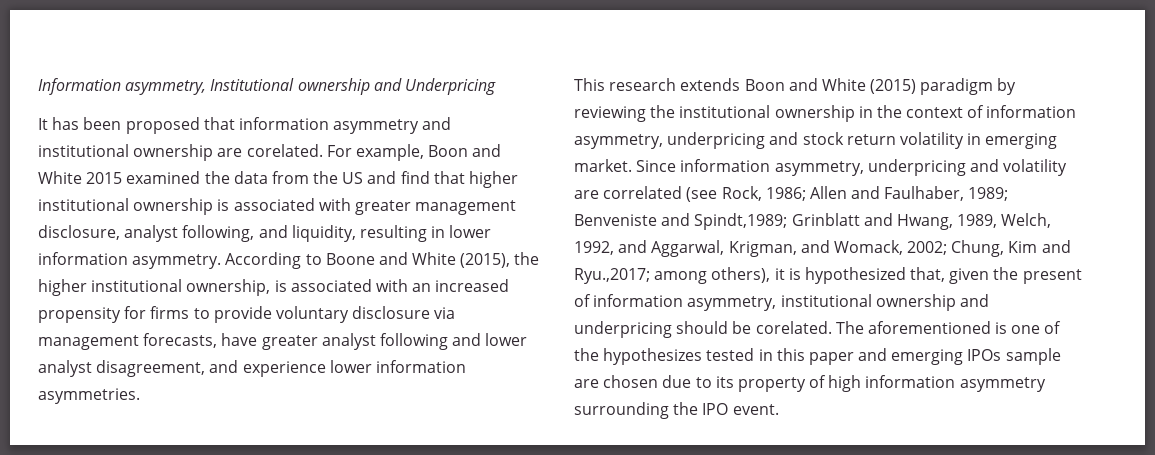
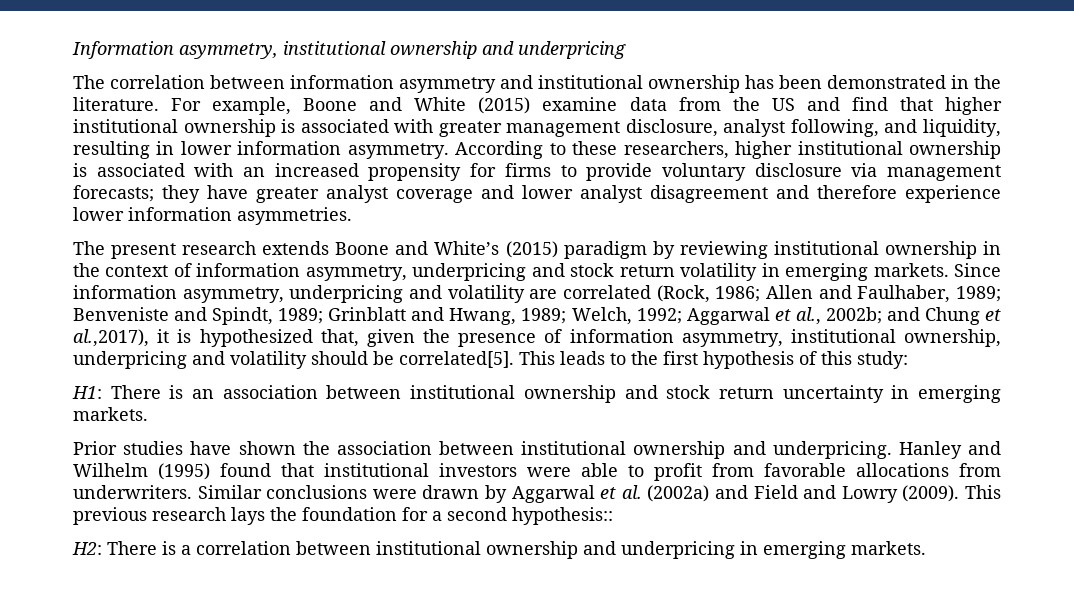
[210,78,496,95] [38,117,235,134] Institutional ownership and Underpricing // It has been proposed that -> [283,41,626,59] [73,75,285,89] institutional ownership and underpricing // The correlation between
[217,144,323,157] are corelated. -> [745,75,1001,89] [73,97,159,111] has been demonstrated in the literature.
[428,144,502,157] [38,171,230,184] Boon and White 2015 examined the -> [303,97,618,114] Boone and White (2015) examine
[325,252,540,268] [38,279,271,296] Boone and White (2015), the higher institutional ownership, -> [572,141,1002,159] these researchers, higher institutional ownership
[143,333,218,348] forecasts, -> [73,185,200,203] forecasts; they
[379,333,448,350] following -> [396,189,473,203] coverage
[96,360,239,377] disagreement, and -> [650,185,897,203] disagreement and therefore
[574,78,866,91] This research extends Boon and White -> [73,241,500,259] The present research extends Boone and White’s
[650,105,676,118] the -> (768, 250) none
[574,159,632,172] market. -> [873,263,949,277] markets.
[686,186,762,202] (see Rock, -> [656,285,710,303] (Rock,
[694,213,788,230] Spindt,1989; -> [212,307,324,325] Spindt, 1989;
[957,213,1052,228] [574,240,1071,257] [574,267,771,284] 1989, Welch, 1992, and Aggarwal, Krigman, and Womack, 2002; Chung, Kim and Ryu.,2017; among others), -> [521,307,1001,325] [73,329,149,347] 1989; Welch, 1992; Aggarwal et al., 2002b; and Chung et al.,2017),
[1022,269,1082,284] present -> [458,333,537,347] presence
[875,294,989,311] [574,321,1062,338] [574,348,1061,365] [574,375,1046,392] [574,402,779,419] ownership and underpricing should be corelated. The aforementioned is one of the hypothesizes tested in this paper and emerging IPOs sample are chosen due to its property of high information asymmetry surrounding the IPO event. -> [903,329,1001,347] [73,351,908,369] [72,385,1002,403] [73,407,148,421] [73,441,1001,459] [73,463,1001,481] [73,485,1002,503] [73,507,613,525] [72,541,926,559] ownership, underpricing and volatility should be correlated[5]. This leads to the first hypothesis of this study: // H1: There is an association between institutional ownership and stock return uncertainty in emerging markets. // Prior studies have shown the association between institutional ownership and underpricing. Hanley and Wilhelm (1995) found that institutional investors were able to profit from favorable allocations from underwriters. Similar conclusions were drawn by Aggarwal et al. (2002a) and Field and Lowry (2009). This previous research lays the foundation for a second hypothesis:: // H2: There is a correlation between institutional ownership and underpricing in emerging markets.

